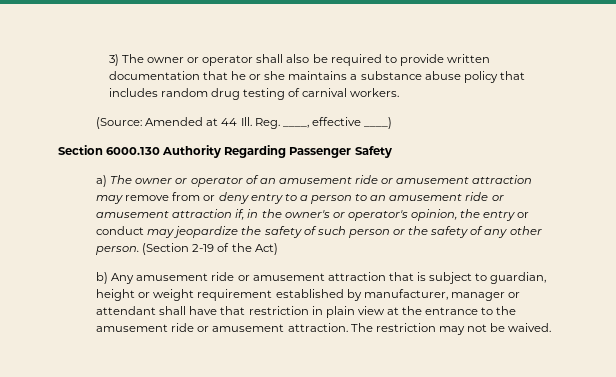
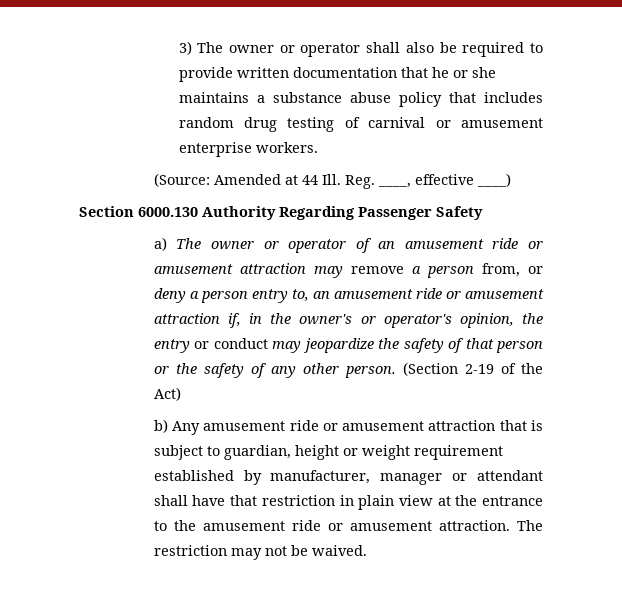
(348, 92) none -> [435,118,543,128] [178,142,252,157] or amusement enterprise
[172,192,368,204] from or deny entry to a person to -> [411,263,544,278] [153,288,309,303] a person from, or deny a person entry to,
[316,226,346,235] such -> [465,338,494,349] that

